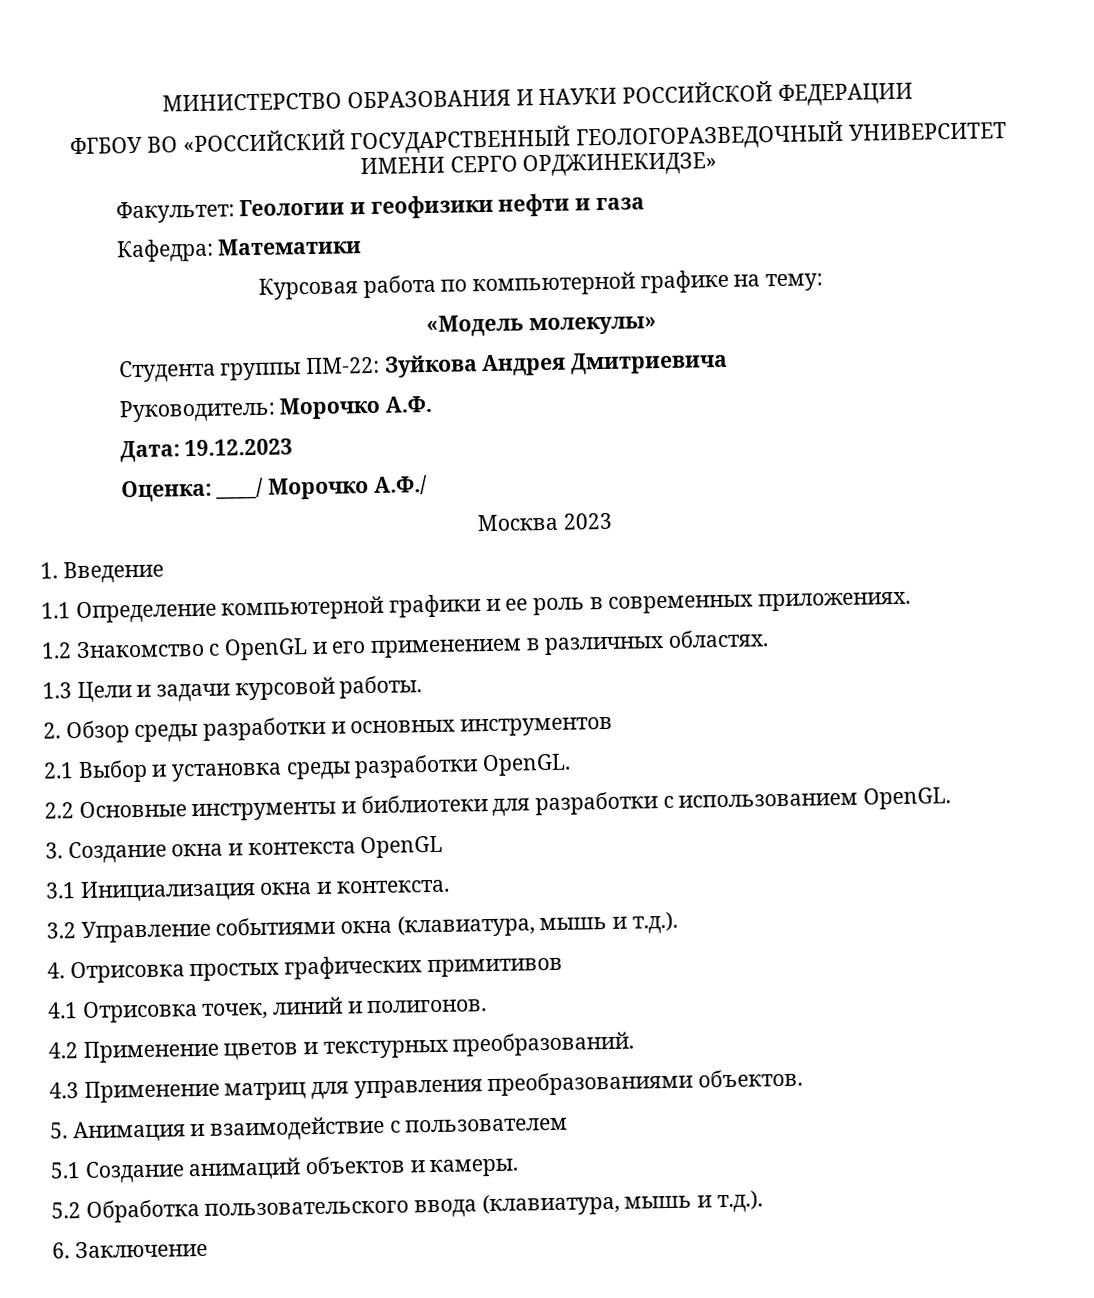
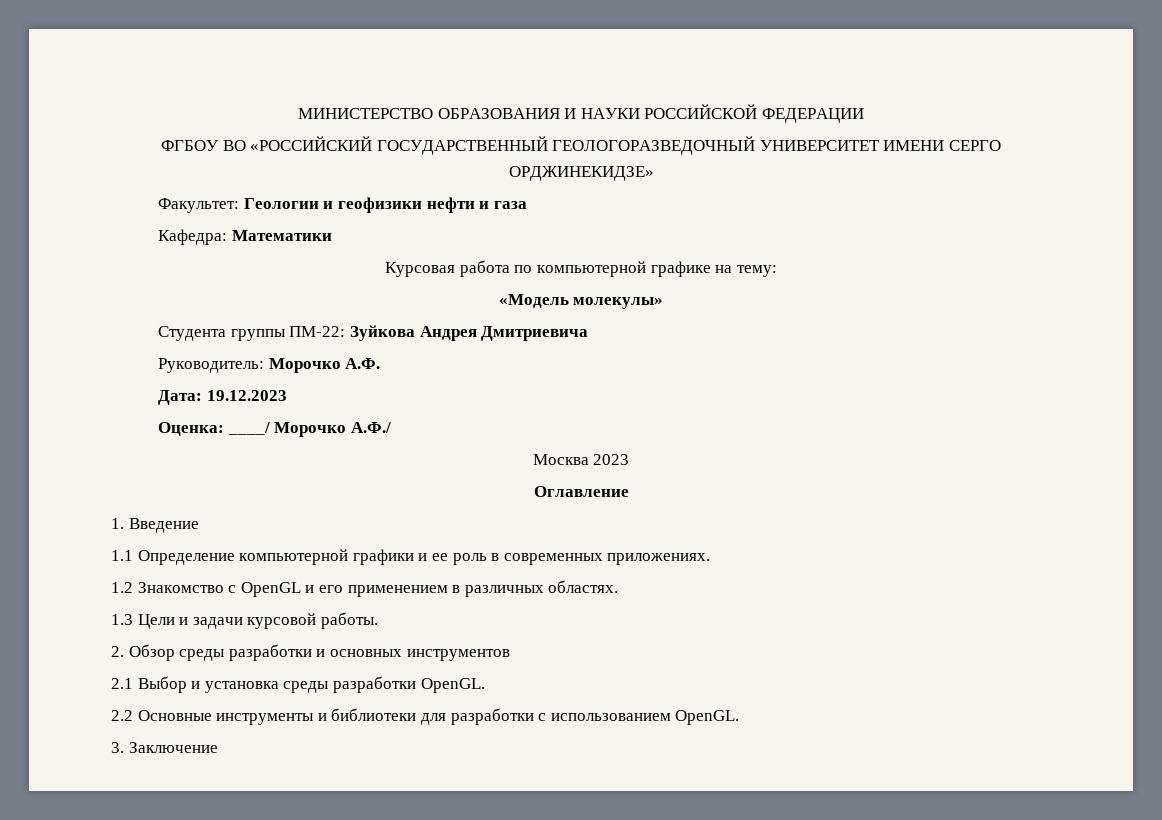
(612, 521) none -> [533,486,629,497] // Оглавление
[67,835,444,864] [45,879,450,903] [46,911,678,944] [47,955,563,984] [47,996,488,1024] [48,1031,635,1063] [49,1068,804,1103] [50,1115,569,1143] [50,1155,520,1183] [51,1190,763,1223] [52,1242,70,1259] Создание окна и контекста OpenGL // 3.1 Инициализация окна и контекста. // 3.2 Управление событиями окна (клавиатура, мышь и т.д.). // 4. Отрисовка простых графических примитивов // 4.1 Отрисовка точек, линий и полигонов. // 4.2 Применение цветов и текстурных преобразований. // 4.3 Применение матриц для управления преобразованиями объектов. // 5. Анимация и взаимодействие с пользователем // 5.1 Создание анимаций объектов и камеры. // 5.2 Обработка пользовательского ввода (клавиатура, мышь и т.д.). // 6. -> (124, 747) none

